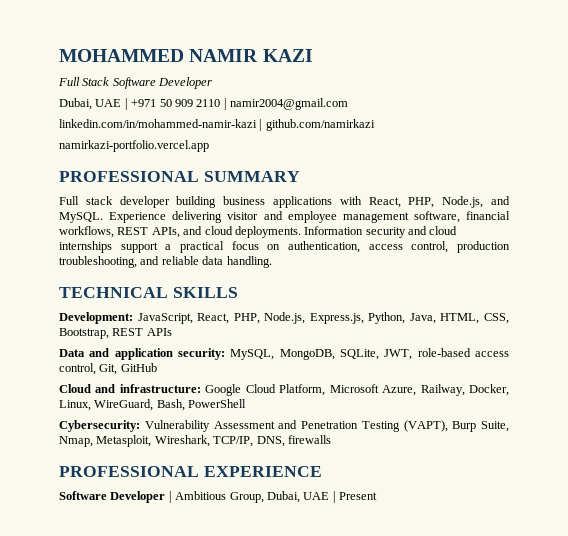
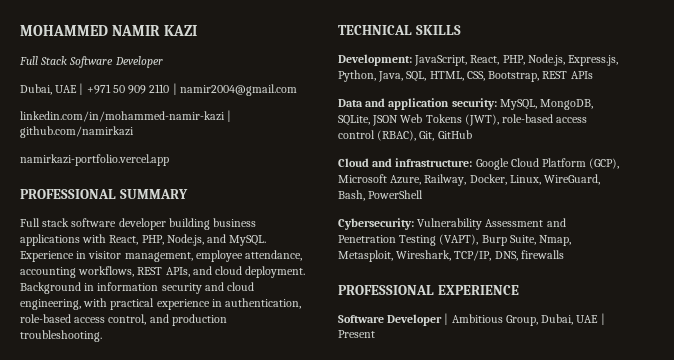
(113, 200) none -> [71,218,117,227] software
[172,211,510,223] delivering visitor and employee management software, financial -> [76,250,303,262] [20,267,76,278] in visitor management, employee attendance, accounting
[234,226,458,238] [59,241,511,253] [59,256,272,268] deployments. Information security and cloud internships support a practical focus on authentication, access control, production troubleshooting, and reliable data handling. -> [245,266,306,278] [20,282,255,294] [20,298,302,310] [20,314,227,326] [20,330,102,342] deployment. Background in information security and cloud engineering, with practical experience in authentication, role-based access control, and production troubleshooting.
(436, 318) none -> [406,71,427,82] SQL,
[384,348,509,360] [59,363,96,375] JWT, role-based access control, -> [372,114,588,126] [338,130,417,141] JSON Web Tokens (JWT), role-based access control (RBAC),
[279,384,326,396] Platform, -> [542,158,620,169] Platform (GCP),

